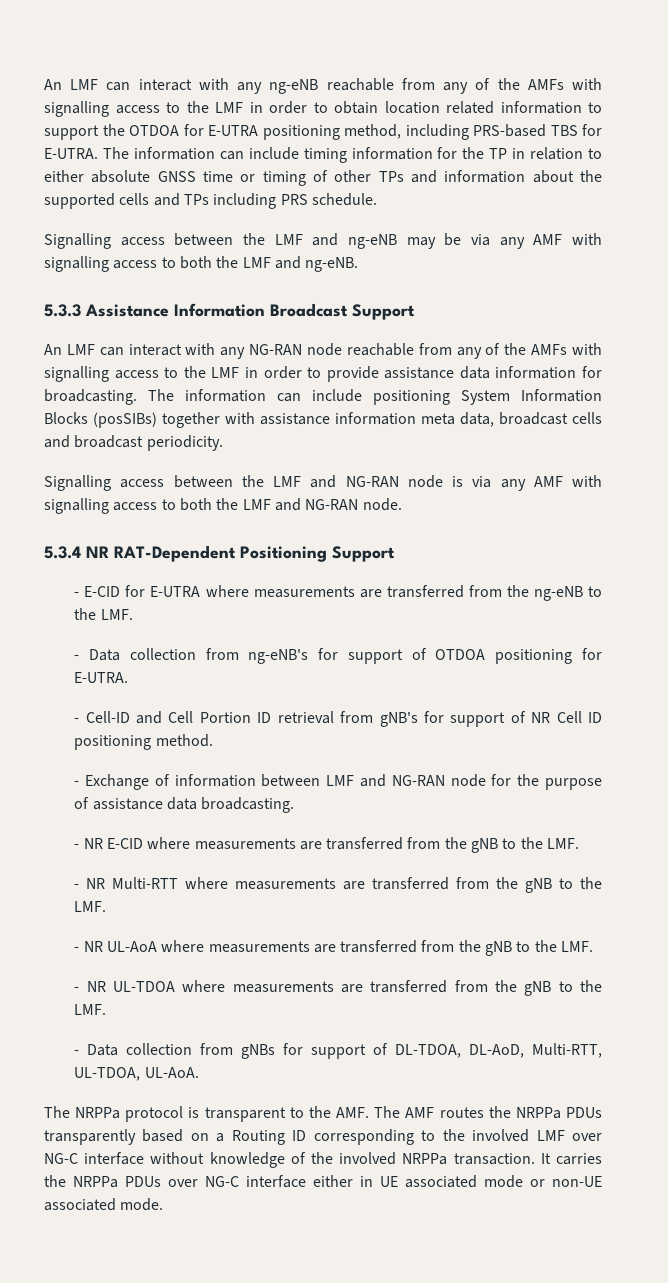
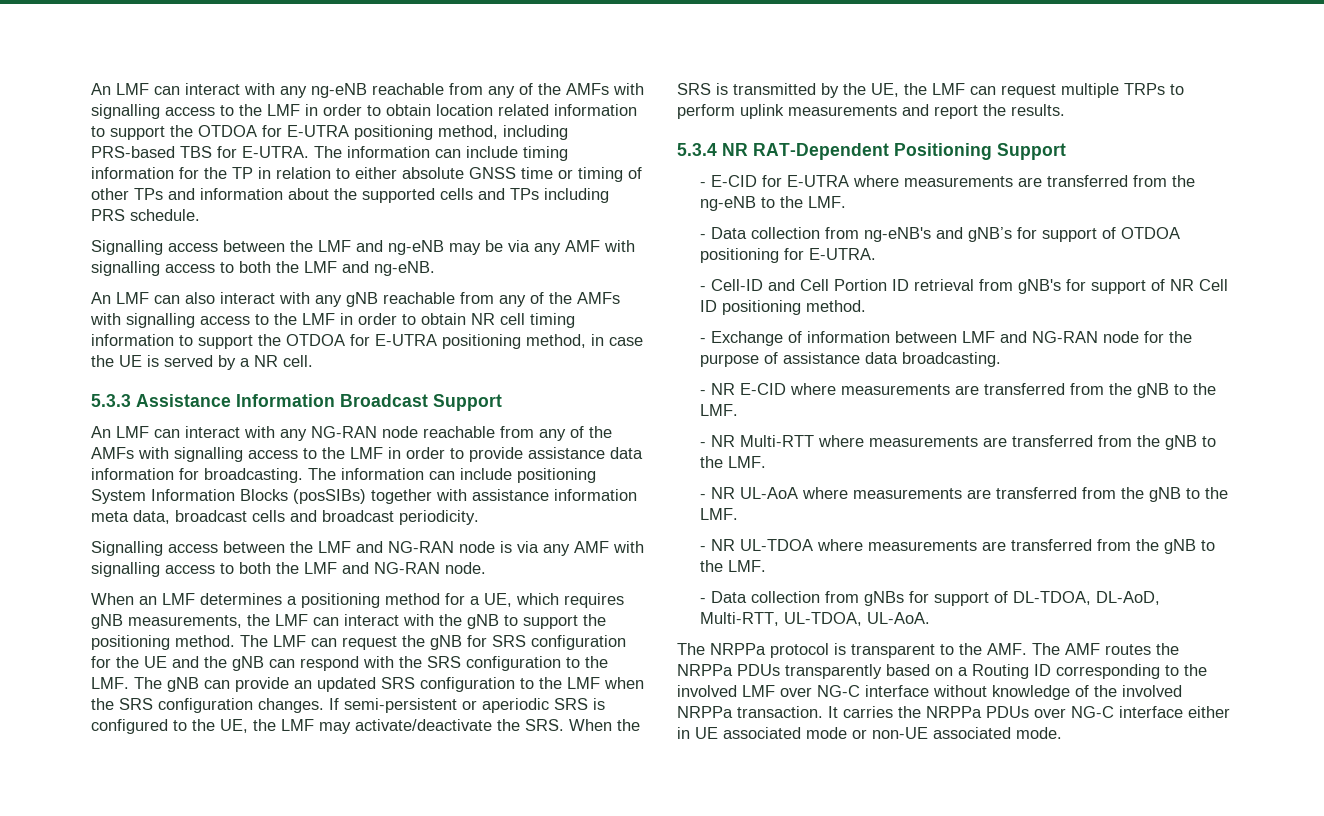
(359, 264) none -> [91,292,620,307] [90,313,575,328] [91,334,643,349] [91,355,313,370] // An LMF can also interact with any gNB reachable from any of the AMFs with signalling access to the LMF in order to obtain NR cell timing information to support the OTDOA for E-UTRA positioning method, in case the UE is served by a NR cell.
(402, 504) none -> [91,593,624,608] [91,614,606,629] [91,635,626,650] [91,656,608,671] [91,677,644,692] [91,698,605,713] [91,719,640,734] [677,83,1184,98] [677,104,1065,119] // When an LMF determines a positioning method for a UE, which requires gNB measurements, the LMF can interact with the gNB to support the positioning method. The LMF can request the gNB for SRS configuration for the UE and the gNB can respond with the SRS configuration to the LMF. The gNB can provide an updated SRS configuration to the LMF when the SRS configuration changes. If semi-persistent or aperiodic SRS is configured to the UE, the LMF may activate/deactivate the SRS. When the SRS is transmitted by the UE, the LMF can request multiple TRPs to perform uplink measurements and report the results.
(309, 656) none -> [936,227,1013,242] and gNB’s

